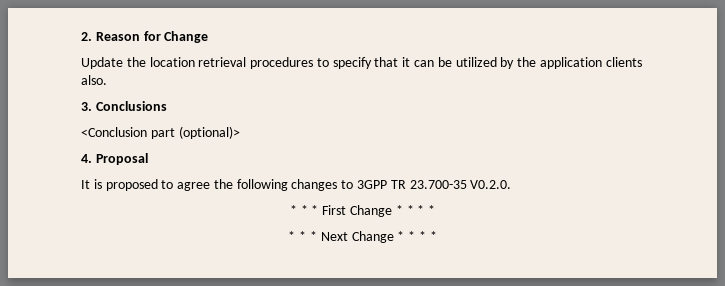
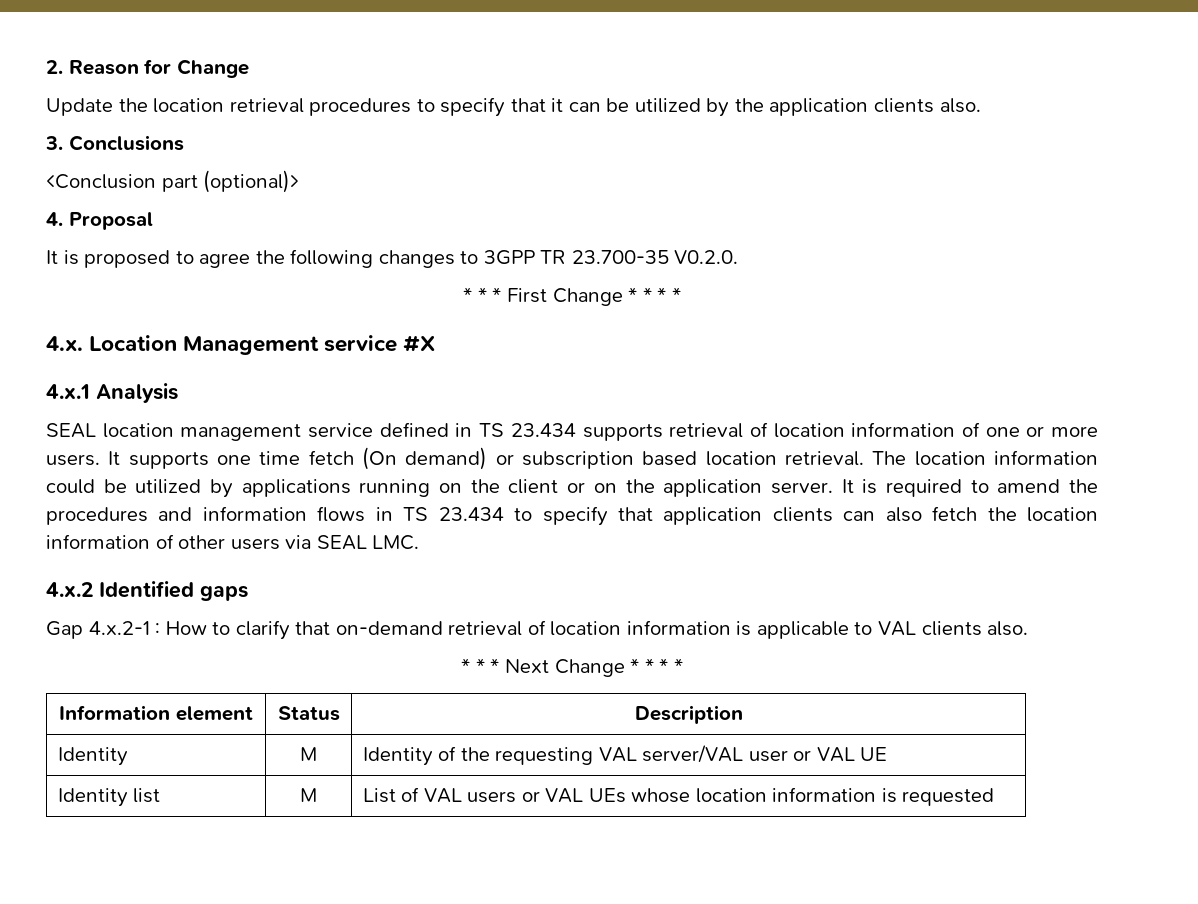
(436, 210) none -> [46,335,436,355] [46,383,178,403] [46,422,1098,441] [46,447,1099,470] [46,479,1099,498] [46,506,1098,526] [46,534,420,550] [46,581,248,601] [46,620,1029,640] // 4.x. Location Management service #X // 4.x.1 Analysis // SEAL location management service defined in TS 23.434 supports retrieval of location information of one or more users. It supports one time fetch (On demand) or subscription based location retrieval. The location information could be utilized by applications running on the client or on the application server. It is required to amend the procedures and information flows in TS 23.434 to specify that application clients can also fetch the location information of other users via SEAL LMC. // 4.x.2 Identified gaps // Gap 4.x.2-1 : How to clarify that on-demand retrieval of location information is applicable to VAL clients also.
(437, 236) none -> [59,705,253,721] [277,706,340,721] [634,705,743,724] [57,747,128,766] [300,747,317,761] [362,745,888,766] [57,788,161,807] [300,788,317,802] [362,787,995,806] // Information element | Status | Description // Identity | M | Identity of the requesting VAL server/VAL user or VAL UE // Identity list | M | List of VAL users or VAL UEs whose location information is requested

